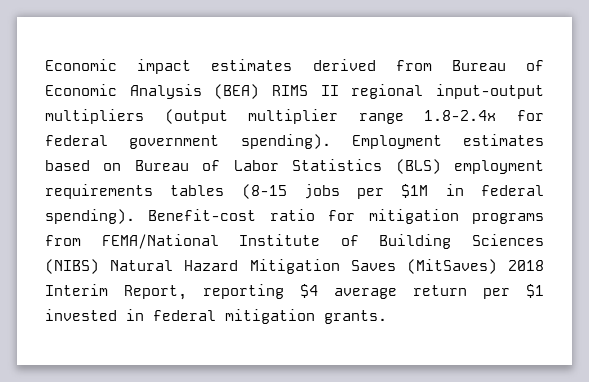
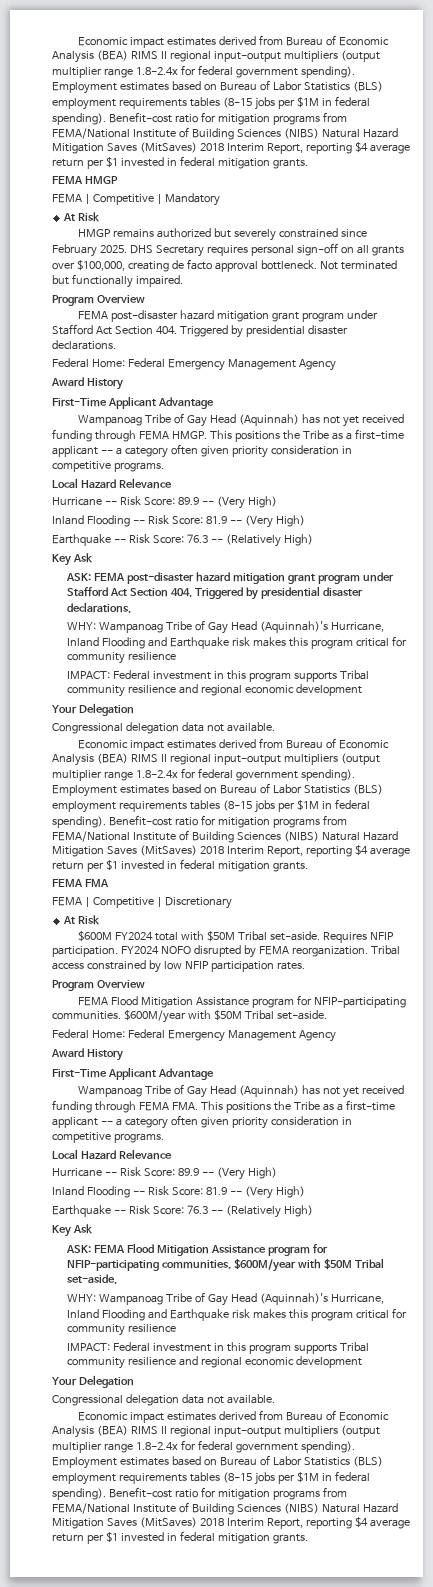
(387, 317) none -> [52,176,118,184] [52,193,220,206] [63,212,101,222] [78,228,368,241] [52,243,404,257] [52,259,397,272] [52,274,183,288] [52,295,145,306] [78,310,379,322] [52,324,348,338] [52,340,116,350] [52,358,336,371] [51,377,123,390] [52,396,214,409] [78,413,405,427] [52,429,404,442] [52,444,352,458] [52,461,164,472] [52,478,172,489] [52,496,277,509] [52,515,305,528] [52,534,313,547] [52,553,93,566] [66,572,394,584] [67,586,363,600] [67,602,132,613] [67,620,384,634] [67,636,407,649] [67,652,176,664] [67,670,369,682] [67,684,362,697] [51,703,134,716] [52,722,275,734] [78,738,390,751] [52,753,380,766] [52,768,355,781] [52,783,383,797] [52,799,370,813] [52,815,347,828] [52,830,398,843] [52,845,410,857] [52,859,308,872] [52,879,109,887] [52,897,232,909] [63,915,101,925] [78,931,395,943] [52,945,400,958] [52,960,305,973] [52,980,145,991] [78,995,407,1008] [52,1010,327,1023] [52,1029,336,1042] [51,1048,123,1061] [52,1067,214,1080] [78,1084,405,1098] [52,1100,395,1113] [52,1115,352,1129] [52,1132,164,1143] [52,1149,172,1160] [52,1167,277,1180] [52,1186,305,1199] [52,1205,313,1218] [52,1224,93,1237] [66,1243,328,1256] [67,1258,384,1272] [67,1274,118,1284] [67,1292,384,1306] [67,1308,407,1321] [67,1324,176,1336] [67,1342,369,1354] [67,1356,362,1369] [51,1375,134,1388] [52,1394,275,1406] [78,1410,390,1423] [52,1425,380,1438] [52,1440,355,1453] [52,1455,383,1469] [52,1471,370,1485] [52,1487,347,1500] [52,1502,398,1515] [52,1517,410,1529] [52,1531,308,1544] // FEMA HMGP // FEMA | Competitive | Mandatory // At Risk // HMGP remains authorized but severely constrained since February 2025. DHS Secretary requires personal sign-off on all grants over $100,000, creating de facto approval bottleneck. Not terminated but functionally impaired. // Program Overview // FEMA post-disaster hazard mitigation grant program under Stafford Act Section 404. Triggered by presidential disaster declarations. // Federal Home: Federal Emergency Management Agency // Award History // First-Time Applicant Advantage // Wampanoag Tribe of Gay Head (Aquinnah) has not yet received funding through FEMA HMGP. This positions the Tribe as a first-time applicant -- a category often given priority consideration in competitive programs. // Local Hazard Relevance // Hurricane -- Risk Score: 89.9 -- (Very High) // Inland Flooding -- Risk Score: 81.9 -- (Very High) // Earthquake -- Risk Score: 76.3 -- (Relatively High) // Key Ask // ASK: FEMA post-disaster hazard mitigation grant program under Stafford Act Section 404. Triggered by presidential disaster declarations. // WHY: Wampanoag Tribe of Gay Head (Aquinnah)'s Hurricane, Inland Flooding and Earthquake risk makes this program critical for community resilience // IMPACT: Federal investment in this program supports Tribal community resilience and regional economic development // Your Delegation // Congressional delegation data not available. // Economic impact estimates derived from Bureau of Economic Analysis (BEA) RIMS II regional input-output multipliers (output multiplier range 1.8-2.4x for federal government spending). Employment estimates based on Bureau of Labor Statistics (BLS) employment requirements tables (8-15 jobs per $1M in federal spending). Benefit-cost ratio for mitigation programs from FEMA/National Institute of Building Sciences (NIBS) Natural Hazard Mitigation Saves (MitSaves) 2018 Interim Report, reporting $4 average return per $1 invested in federal mitigation grants. // FEMA FMA // FEMA | Competitive | Discretionary // At Risk // $600M FY2024 total with $50M Tribal set-aside. Requires NFIP participation. FY2024 NOFO disrupted by FEMA reorganization. Tribal access constrained by low NFIP participation rates. // Program Overview // FEMA Flood Mitigation Assistance program for NFIP-participating communities. $600M/year with $50M Tribal set-aside. // Federal Home: Federal Emergency Management Agency // Award History // First-Time Applicant Advantage // Wampanoag Tribe of Gay Head (Aquinnah) has not yet received funding through FEMA FMA. This positions the Tribe as a first-time applicant -- a category often given priority consideration in competitive programs. // Local Hazard Relevance // Hurricane -- Risk Score: 89.9 -- (Very High) // Inland Flooding -- Risk Score: 81.9 -- (Very High) // Earthquake -- Risk Score: 76.3 -- (Relatively High) // Key Ask // ASK: FEMA Flood Mitigation Assistance program for NFIP-participating communities. $600M/year with $50M Tribal set-aside. // WHY: Wampanoag Tribe of Gay Head (Aquinnah)'s Hurricane, Inland Flooding and Earthquake risk makes this program critical for community resilience // IMPACT: Federal investment in this program supports Tribal community resilience and regional economic development // Your Delegation // Congressional delegation data not available. // Economic impact estimates derived from Bureau of Economic Analysis (BEA) RIMS II regional input-output multipliers (output multiplier range 1.8-2.4x for federal government spending). Employment estimates based on Bureau of Labor Statistics (BLS) employment requirements tables (8-15 jobs per $1M in federal spending). Benefit-cost ratio for mitigation programs from FEMA/National Institute of Building Sciences (NIBS) Natural Hazard Mitigation Saves (MitSaves) 2018 Interim Report, reporting $4 average return per $1 invested in federal mitigation grants.

